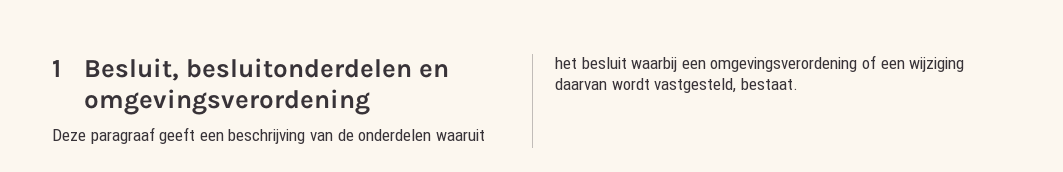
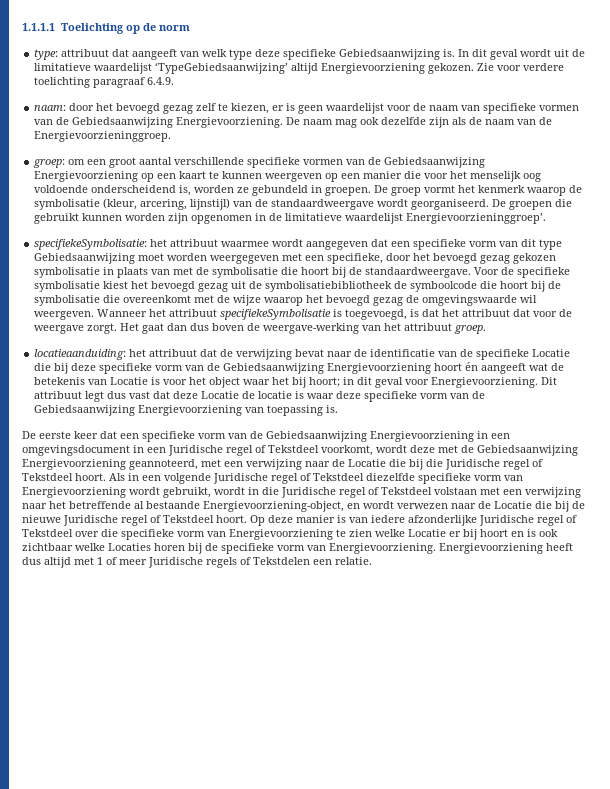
[52,58,450,81] [84,89,371,115] [52,127,485,144] [555,55,965,72] [555,78,798,93] 1 Besluit, besluitonderdelen en omgevingsverordening // Deze paragraaf geeft een beschrijving van de onderdelen waaruit het besluit waarbij een omgevingsverordening of een wijziging daarvan wordt vastgesteld, bestaat. -> [22,23,190,34] [34,49,586,60] [34,62,565,74] [34,77,175,88] [34,103,580,114] [34,117,553,128] [34,131,172,142] [33,157,486,168] [34,171,542,182] [34,185,583,196] [34,198,573,210] [34,213,547,224] [34,239,563,250] [34,253,557,264] [34,267,571,278] [34,281,562,292] [34,295,538,306] [34,309,573,320] [34,323,487,334] [34,349,571,360] [34,362,565,374] [34,377,558,388] [34,391,486,402] [34,405,339,416] [22,431,510,442] [22,445,578,456] [22,459,543,470] [22,473,523,484] [22,487,581,498] [22,501,585,512] [22,515,577,526] [22,529,558,540] [22,543,573,554] [22,557,372,568] 1.1.1.1 Toelichting op de norm // type: attribuut dat aangeeft van welk type deze specifieke Gebiedsaanwijzing is. In dit geval wordt uit de limitatieve waardelijst ‘TypeGebiedsaanwijzing’ altijd Energievoorziening gekozen. Zie voor verdere toelichting paragraaf 6.4.9. // naam: door het bevoegd gezag zelf te kiezen, er is geen waardelijst voor de naam van specifieke vormen van de Gebiedsaanwijzing Energievoorziening. De naam mag ook dezelfde zijn als de naam van de Energievoorzieninggroep. // groep: om een groot aantal verschillende specifieke vormen van de Gebiedsaanwijzing Energievoorziening op een kaart te kunnen weergeven op een manier die voor het menselijk oog voldoende onderscheidend is, worden ze gebundeld in groepen. De groep vormt het kenmerk waarop de symbolisatie (kleur, arcering, lijnstijl) van de standaardweergave wordt georganiseerd. De groepen die gebruikt kunnen worden zijn opgenomen in de limitatieve waardelijst Energievoorzieninggroep’. // specifiekeSymbolisatie: het attribuut waarmee wordt aangegeven dat een specifieke vorm van dit type Gebiedsaanwijzing moet worden weergegeven met een specifieke, door het bevoegd gezag gekozen symbolisatie in plaats van met de symbolisatie die hoort bij de standaardweergave. Voor de specifieke symbolisatie kiest het bevoegd gezag uit de symbolisatiebibliotheek de symboolcode die hoort bij de symbolisatie die overeenkomt met de wijze waarop het bevoegd gezag de omgevingswaarde wil weergeven. Wanneer het attribuut specifiekeSymbolisatie is toegevoegd, is dat het attribuut dat voor de weergave zorgt. Het gaat dan dus boven de weergave-werking van het attribuut groep. // locatieaanduiding: het attribuut dat de verwijzing bevat naar de identificatie van de specifieke Locatie die bij deze specifieke vorm van de Gebiedsaanwijzing Energievoorziening hoort én aangeeft wat de betekenis van Locatie is voor het object waar het bij hoort; in dit geval voor Energievoorziening. Dit attribuut legt dus vast dat deze Locatie de locatie is waar deze specifieke vorm van de Gebiedsaanwijzing Energievoorziening van toepassing is. // De eerste keer dat een specifieke vorm van de Gebiedsaanwijzing Energievoorziening in een omgevingsdocument in een Juridische regel of Tekstdeel voorkomt, wordt deze met de Gebiedsaanwijzing Energievoorziening geannoteerd, met een verwijzing naar de Locatie die bij die Juridische regel of Tekstdeel hoort. Als in een volgende Juridische regel of Tekstdeel diezelfde specifieke vorm van Energievoorziening wordt gebruikt, wordt in die Juridische regel of Tekstdeel volstaan met een verwijzing naar het betreffende al bestaande Energievoorziening-object, en wordt verwezen naar de Locatie die bij de nieuwe Juridische regel of Tekstdeel hoort. Op deze manier is van iedere afzonderlijke Juridische regel of Tekstdeel over die specifieke vorm van Energievoorziening te zien welke Locatie er bij hoort en is ook zichtbaar welke Locaties horen bij de specifieke vorm van Energievoorziening. Energievoorziening heeft dus altijd met 1 of meer Juridische regels of Tekstdelen een relatie.

